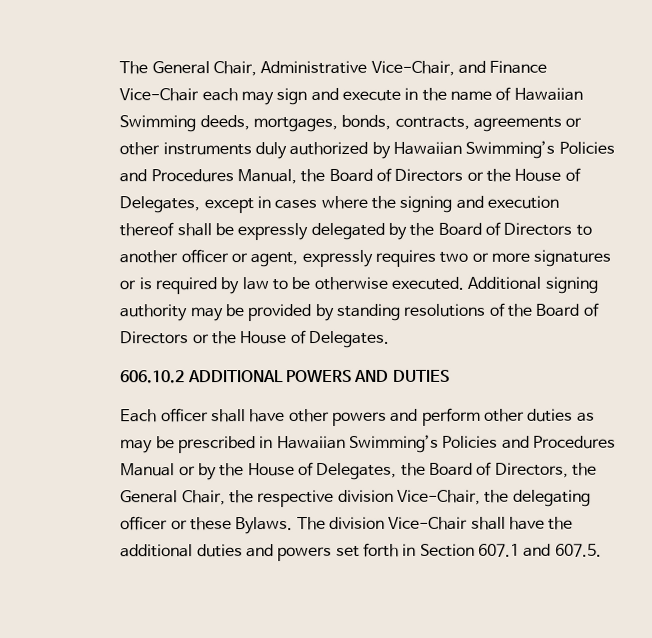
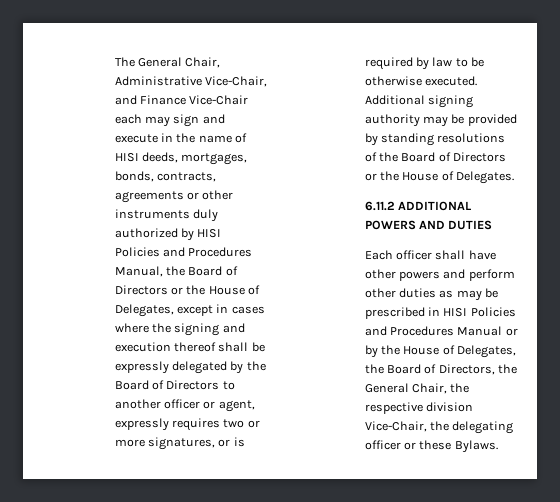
[513,87,583,101] [119,115,197,133] Hawaiian Swimming -> [114,153,139,162] HISI
[392,140,556,159] Hawaiian Swimming’s -> [197,229,222,238] HISI
[533,249,612,267] signatures -> [148,437,216,450] signatures,
[120,370,186,384] 606.10.2 -> [364,201,395,211] 6.11.2
[276,434,439,453] Hawaiian Swimming’s -> [443,308,468,317] HISI
[296,516,574,531] [120,542,602,562] The division Vice-Chair shall have the additional duties and powers set forth in Section 607.1 and 607.5. -> (498, 446) none

